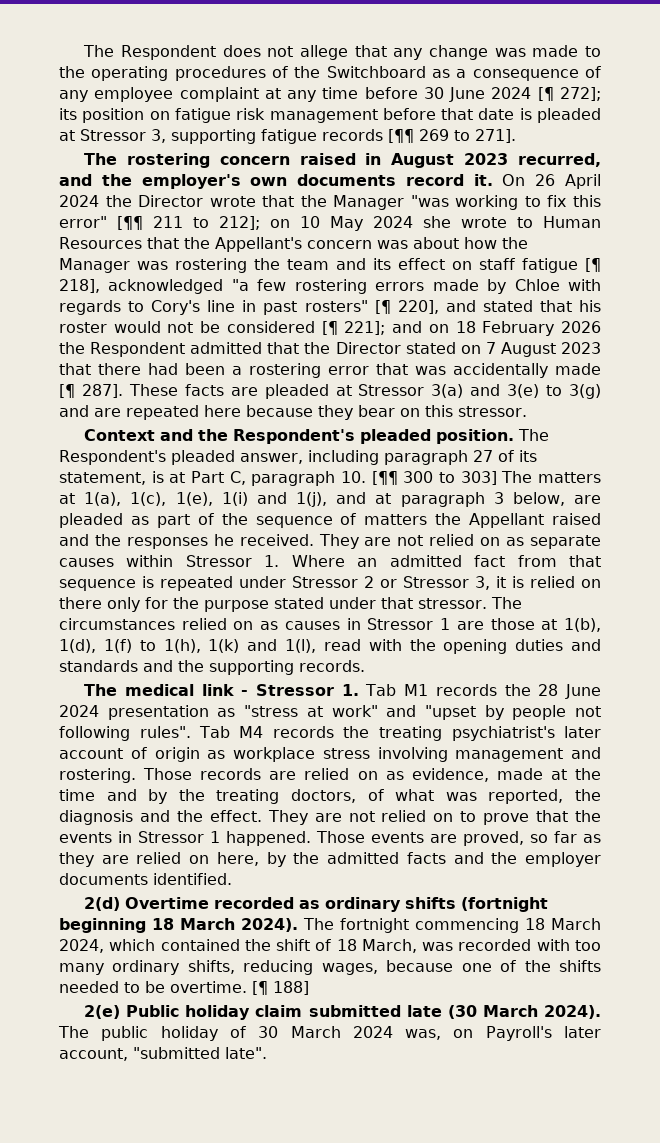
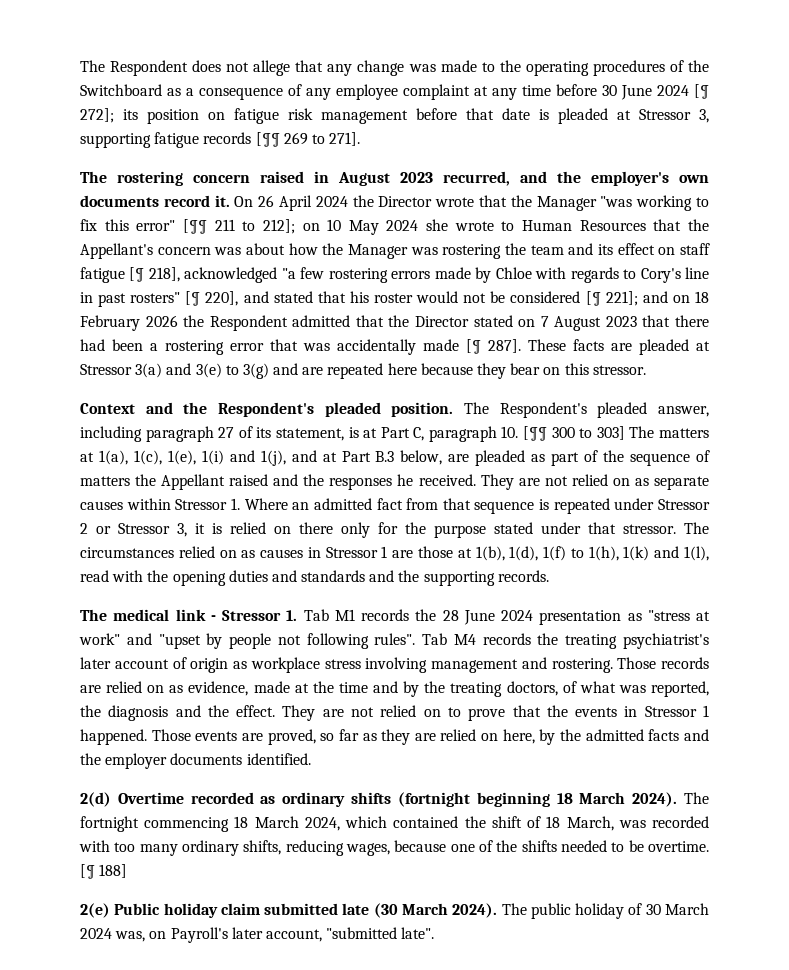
[400,492,504,507] paragraph 3 -> [341,451,395,462] Part B.3

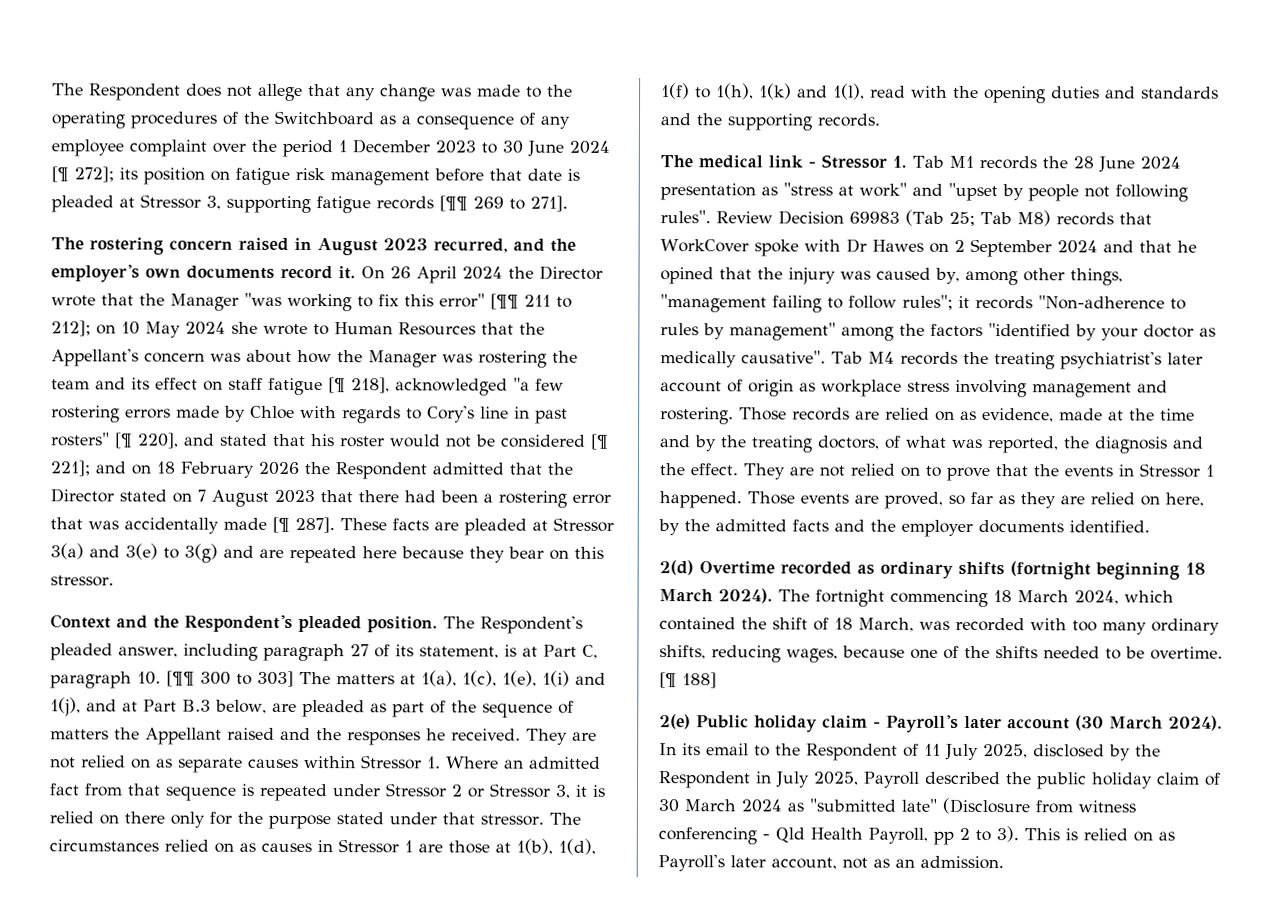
[474,84,597,100] at any time before -> [212,139,497,158] over the period 1 December 2023 to
(416, 639) none -> [716,209,1152,227] [660,238,1197,258] [660,267,1123,286] [660,294,1186,313] [660,322,1216,341] [660,350,826,368] Review Decision 69983 (Tab 25; Tab M8) records that WorkCover spoke with Dr Hawes on 2 September 2024 and that he opined that the injury was caused by, among other things, "management failing to follow rules"; it records "Non-adherence to rules by management" among the factors "identified by your doctor as medically causative".
[264,903,527,918] submitted late (30 March 2024). The -> [873,714,1223,733] [659,743,1161,761] [658,771,1032,789] - Payroll's later account (30 March 2024). In its email to the Respondent of 11 July 2025, disclosed by the Respondent in July 2025, Payroll described the
(625, 911) none -> [1157,772,1200,785] claim
[115,927,435,943] was, on Payroll's later account, "submitted late". -> [787,797,1136,815] [658,826,1175,845] [658,854,1004,872] as "submitted late" (Disclosure from witness conferencing - Qld Health Payroll, pp 2 to 3). This is relied on as Payroll's later account, not as an admission.

